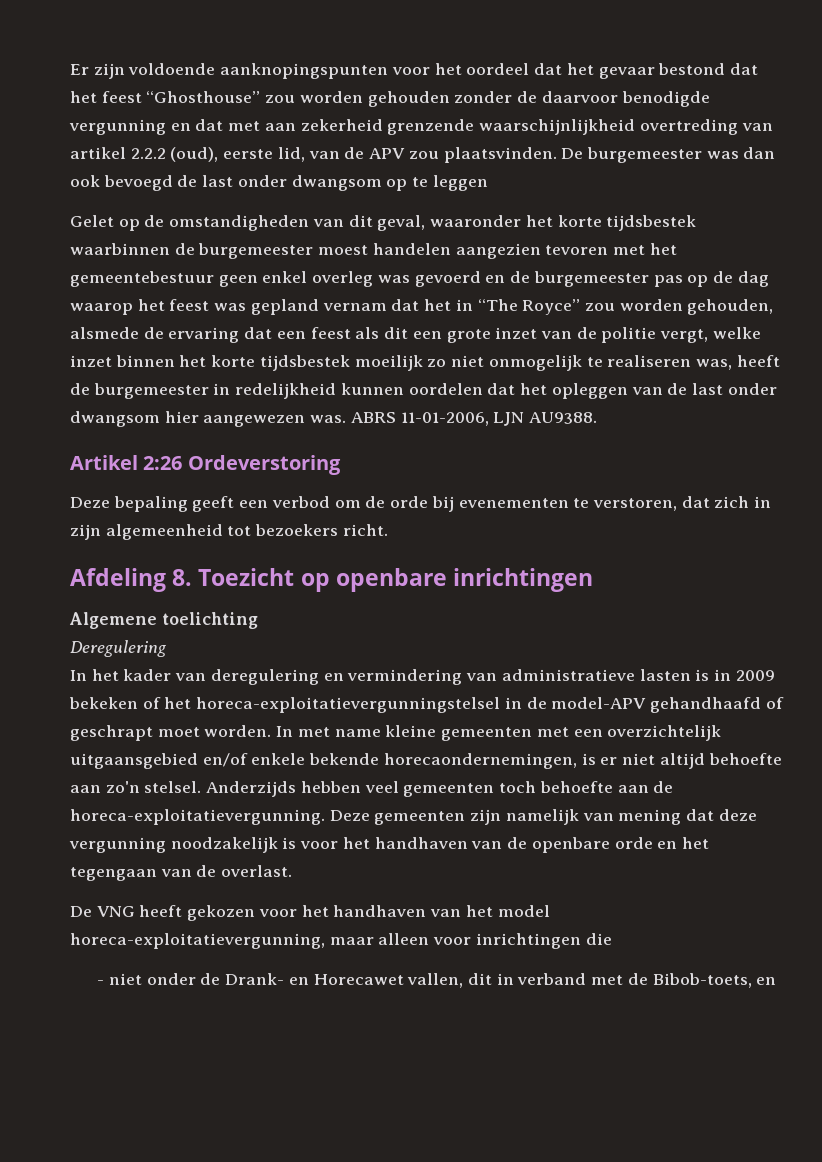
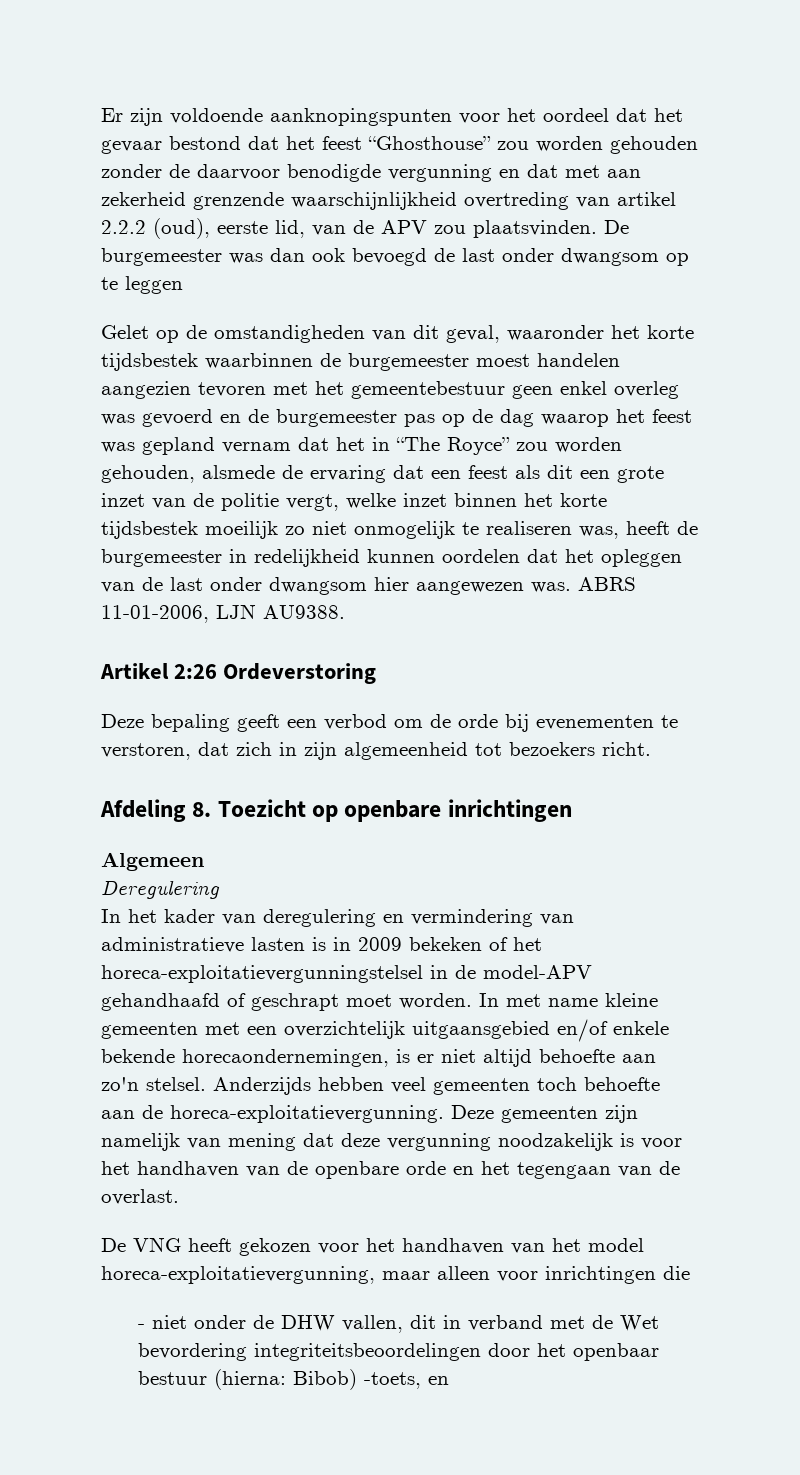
[69,612,258,629] Algemene toelichting -> [101,852,204,871] Algemeen
[225,973,404,985] Drank- en Horecawet -> [280,1315,335,1331] DHW
[652,973,752,988] Bibob-toets, -> [619,1315,659,1331] [137,1343,659,1361] [137,1369,421,1390] Wet bevordering integriteitsbeoordelingen door het openbaar bestuur (hierna: Bibob) -toets,

